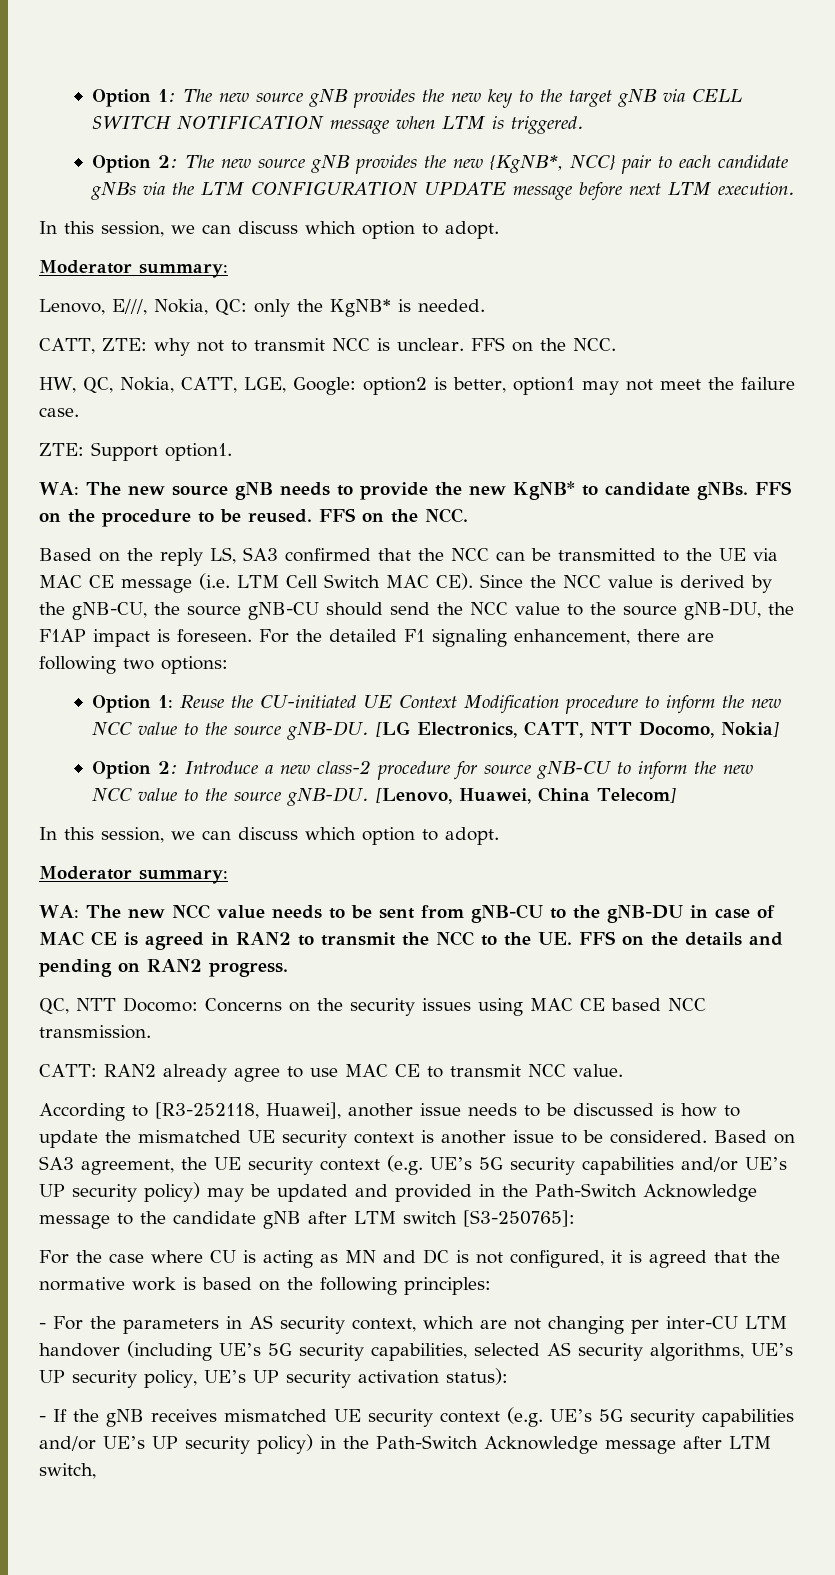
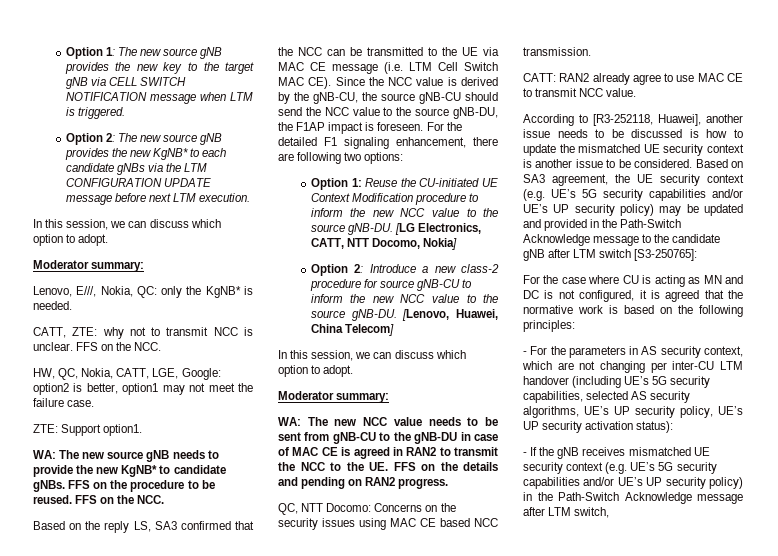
[490,155,653,174] {KgNB*, NCC} pair -> [153,148,189,160] KgNB*

